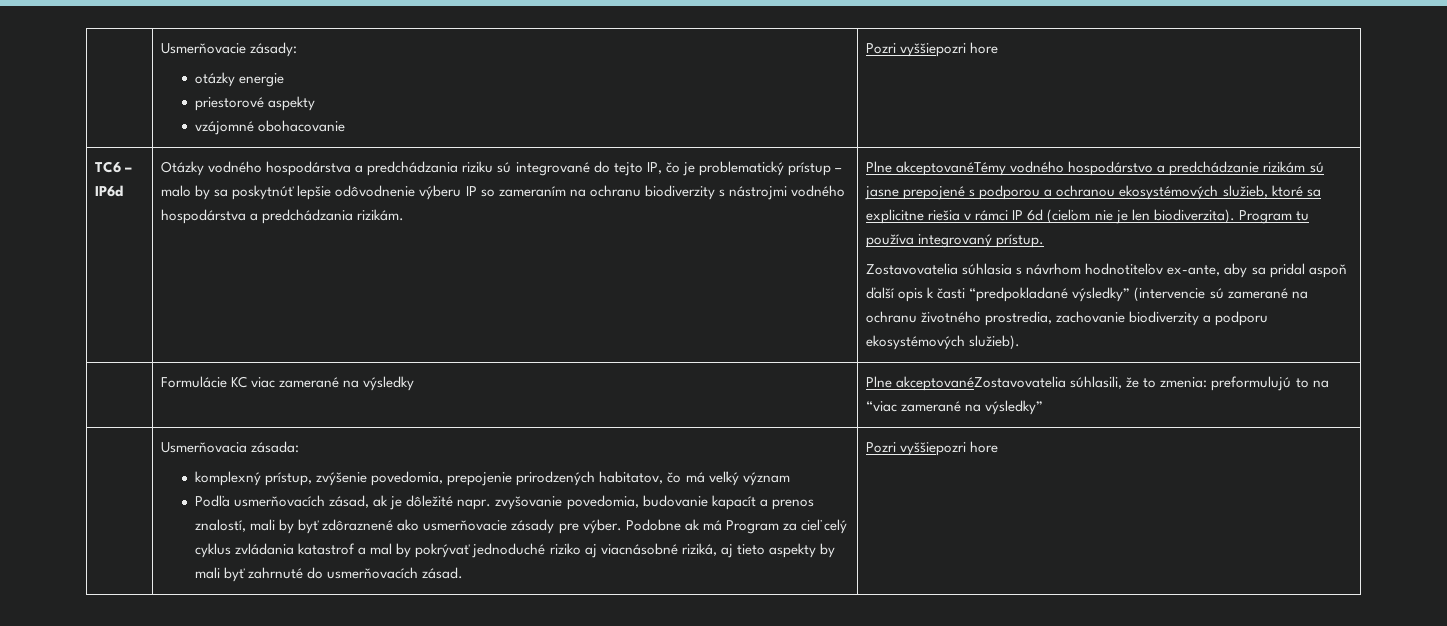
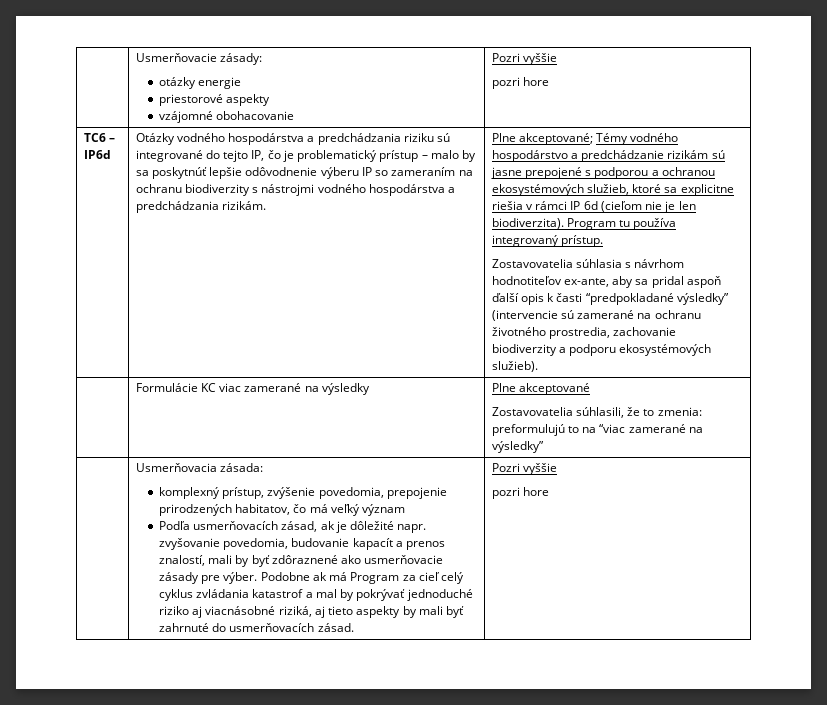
[900,43,967,57] vyššiepozri -> [522,53,557,65] [491,77,520,89] vyššie // pozri
[896,161,1007,176] akceptovanéTémy -> [518,133,629,145] akceptované; Témy
[896,376,1067,391] akceptovanéZostavovatelia -> [518,383,590,395] [491,407,573,416] akceptované // Zostavovatelia
[900,442,967,456] vyššiepozri -> [522,463,557,475] [491,487,520,499] vyššie // pozri

